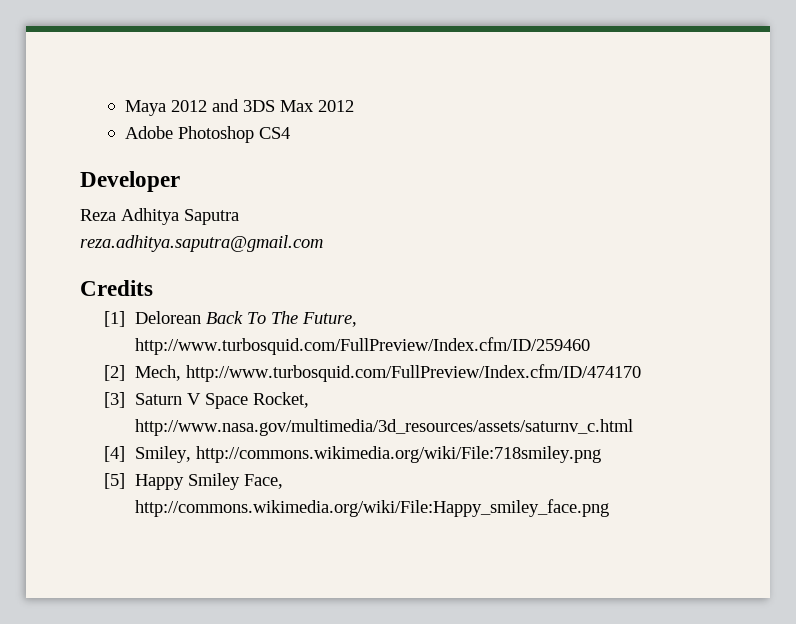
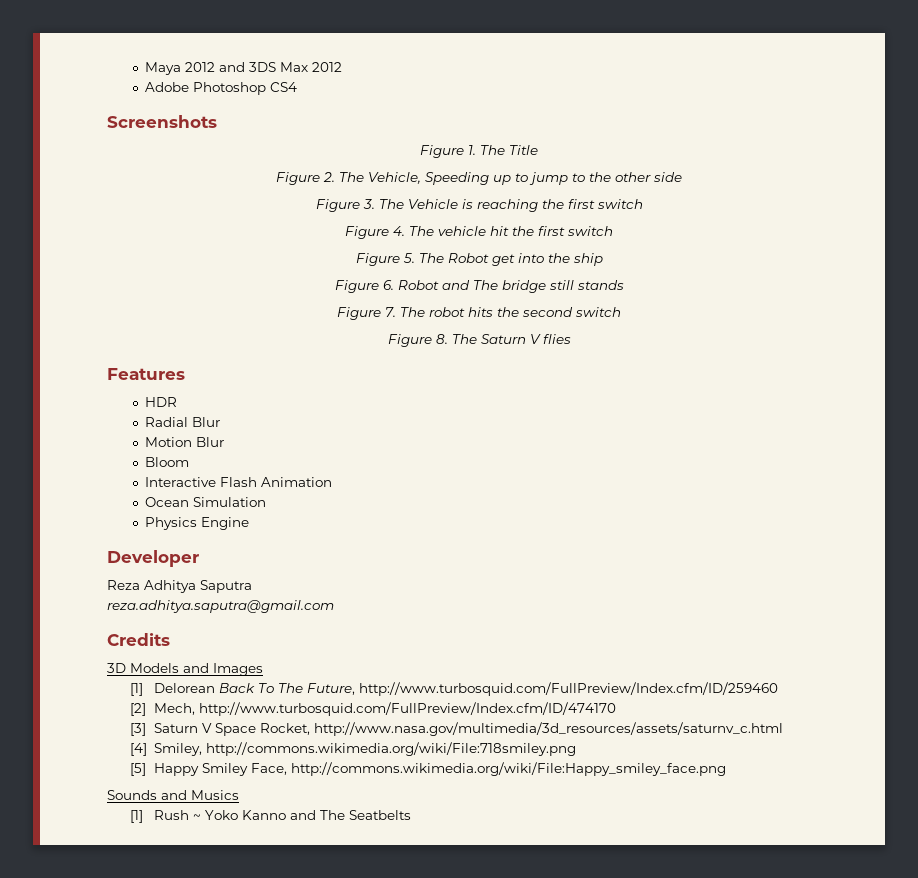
(290, 133) none -> [107,115,217,128] [420,145,538,158] [276,172,682,185] [315,199,643,212] [345,226,613,239] [355,253,603,266] [334,280,624,293] [337,307,621,320] [387,334,571,347] [107,368,185,380] [145,397,178,407] [145,417,221,427] [145,437,225,447] [145,457,190,467] [145,477,333,487] [145,497,267,507] [145,517,250,530] // Screenshots // Figure 1. The Title // Figure 2. The Vehicle, Speeding up to jump to the other side // Figure 3. The Vehicle is reaching the first switch // Figure 4. The vehicle hit the first switch // Figure 5. The Robot get into the ship // Figure 6. Robot and The bridge still stands // Figure 7. The robot hits the second switch // Figure 8. The Saturn V flies // Features // HDR // Radial Blur // Motion Blur // Bloom // Interactive Flash Animation // Ocean Simulation // Physics Engine
(153, 288) none -> [107,663,263,676] // 3D Models and Images
(609, 508) none -> [107,790,239,800] [130,810,411,823] // Sounds and Musics // [1] Rush ~ Yoko Kanno and The Seatbelts

